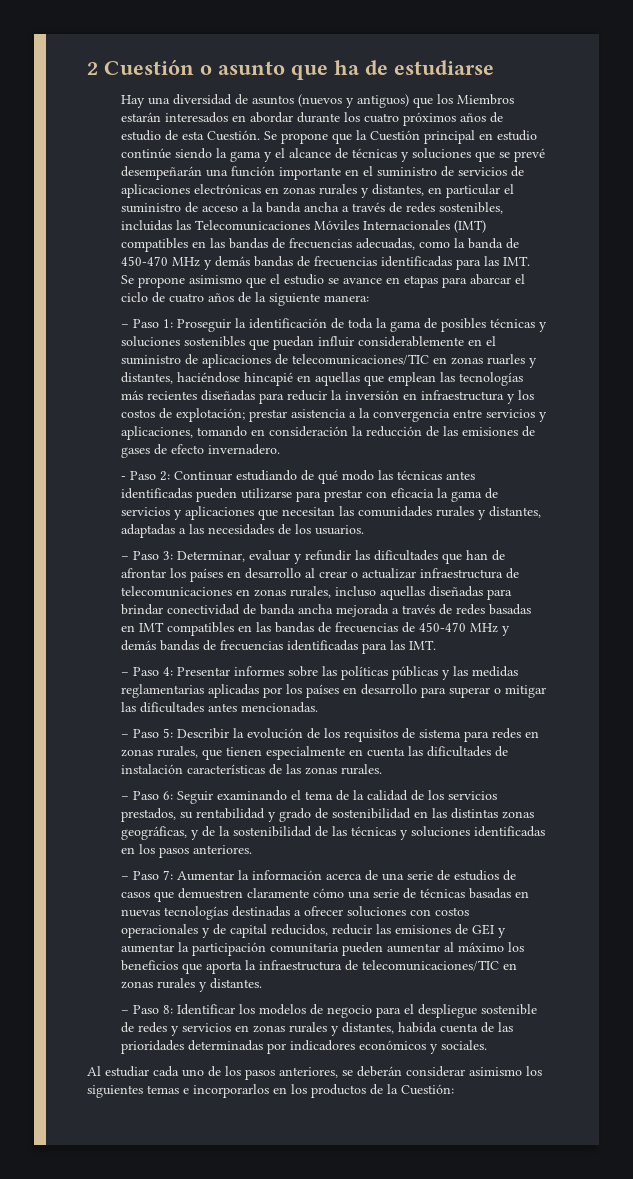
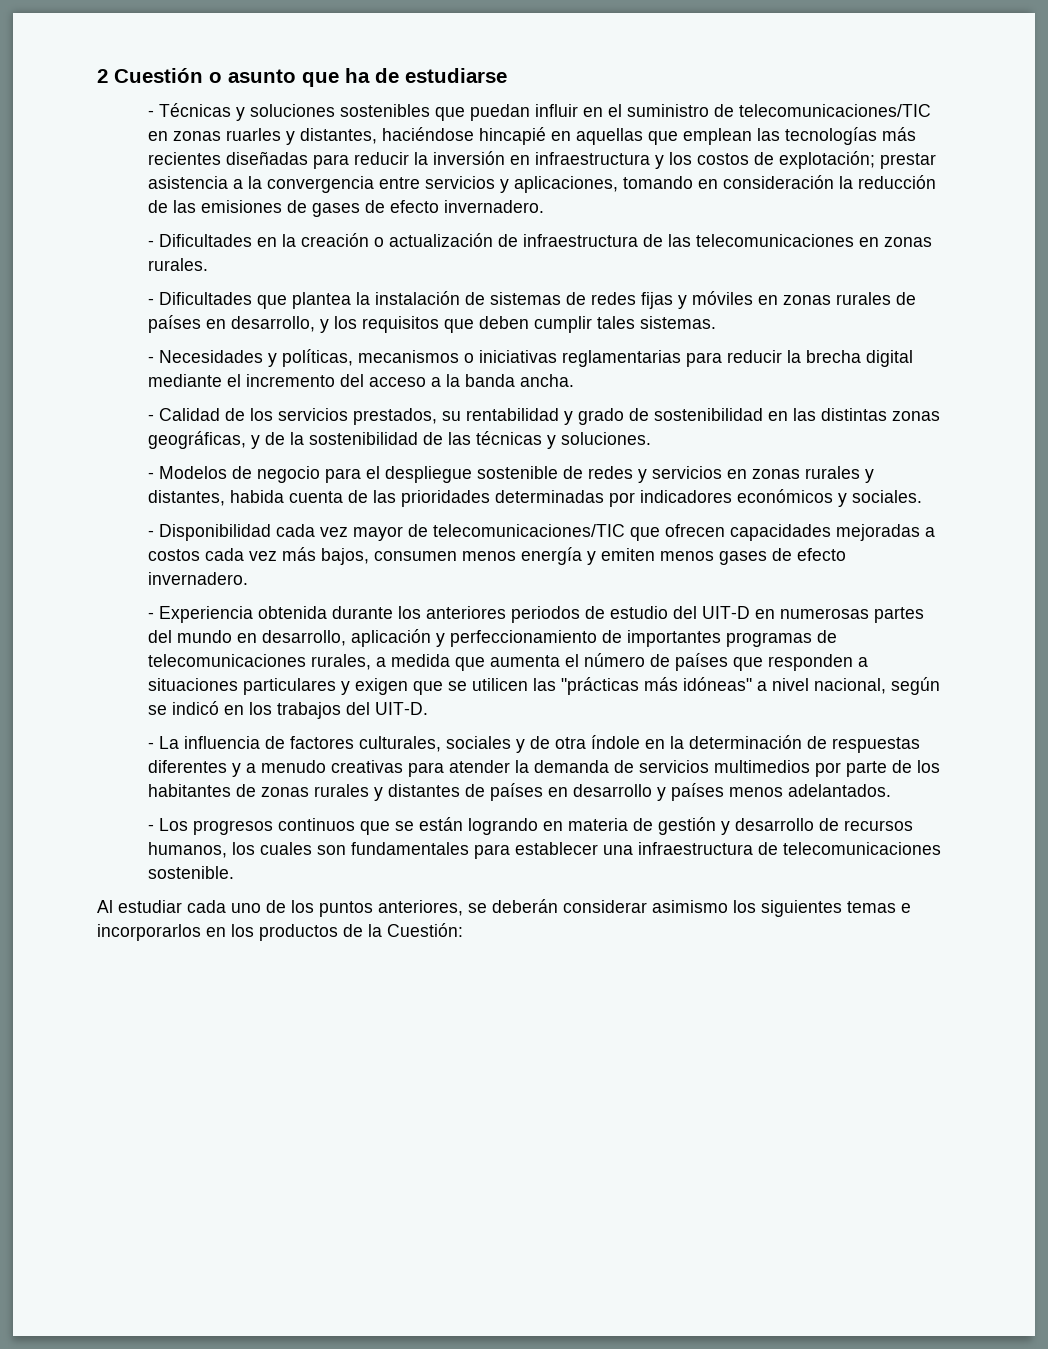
[120,94,514,108] [120,112,503,126] [120,130,537,144] [120,148,545,162] [120,166,524,180] [120,184,514,198] [120,202,503,214] [120,220,486,233] [120,238,519,252] [120,256,530,270] [120,274,525,288] [120,292,369,306] [120,318,535,332] Hay una diversidad de asuntos (nuevos y antiguos) que los Miembros estarán interesados en abordar durante los cuatro próximos años de estudio de esta Cuestión. Se propone que la Cuestión principal en estudio continúe siendo la gama y el alcance de técnicas y soluciones que se prevé desempeñarán una función importante en el suministro de servicios de aplicaciones electrónicas en zonas rurales y distantes, en particular el suministro de acceso a la banda ancha a través de redes sostenibles, incluidas las Telecomunicaciones Móviles Internacionales (IMT) compatibles en las bandas de frecuencias adecuadas, como la banda de 450-470 MHz y demás bandas de frecuencias identificadas para las IMT. Se propone asimismo que el estudio se avance en etapas para abarcar el ciclo de cuatro años de la siguiente manera: // – Paso 1: Proseguir la identificación de toda la gama de posibles técnicas -> [148,103,232,117] - Técnicas
[357,336,496,347] [120,354,288,368] considerablemente en el suministro de aplicaciones de -> [583,104,735,117] en el suministro de
[129,470,475,484] [120,488,498,502] [120,506,541,520] [120,524,364,538] [120,550,505,564] [120,568,519,582] Paso 2: Continuar estudiando de qué modo las técnicas antes identificadas pueden utilizarse para prestar con eficacia la gama de servicios y aplicaciones que necesitan las comunidades rurales y distantes, adaptadas a las necesidades de los usuarios. // – Paso 3: Determinar, evaluar y refundir las dificultades que han de afrontar los países en desarrollo al crear o actualizar infraestructura de -> [159,233,692,247] Dificultades en la creación o actualización de infraestructura de las
[289,586,512,600] [120,604,531,617] [120,622,510,636] [120,640,436,654] [120,666,518,680] [120,684,546,698] [120,702,318,713] [120,728,539,742] [120,746,508,760] [120,764,382,775] [120,790,408,804] rurales, incluso aquellas diseñadas para brindar conectividad de banda ancha mejorada a través de redes basadas en IMT compatibles en las bandas de frecuencias de 450-470 MHz y demás bandas de frecuencias identificadas para las IMT. // – Paso 4: Presentar informes sobre las políticas públicas y las medidas reglamentarias aplicadas por los países en desarrollo para superar o mitigar las dificultades antes mencionadas. // – Paso 5: Describir la evolución de los requisitos de sistema para redes en zonas rurales, que tienen especialmente en cuenta las dificultades de instalación características de las zonas rurales. // – Paso 6: Seguir examinando el tema de la calidad -> [148,258,209,271] [148,291,917,309] [148,315,717,333] [148,349,914,367] [148,374,575,387] [148,408,221,421] rurales. // - Dificultades que plantea la instalación de sistemas de redes fijas y móviles en zonas rurales de países en desarrollo, y los requisitos que deben cumplir tales sistemas. // - Necesidades y políticas, mecanismos o iniciativas reglamentarias para reducir la brecha digital mediante el incremento del acceso a la banda ancha. // - Calidad
[410,826,545,837] [120,844,252,858] [120,870,516,881] [120,888,529,902] [120,906,469,920] [120,924,506,938] [120,942,524,956] [120,960,517,974] [120,978,262,992] [120,1004,306,1015] soluciones identificadas en los pasos anteriores. // – Paso 7: Aumentar la información acerca de una serie de estudios de casos que demuestren claramente cómo una serie de técnicas basadas en nuevas tecnologías destinadas a ofrecer soluciones con costos operacionales y de capital reducidos, reducir las emisiones de GEI y aumentar la participación comunitaria pueden aumentar al máximo los beneficios que aporta la infraestructura de telecomunicaciones/TIC en zonas rurales y distantes. // – Paso 8: Identificar los modelos -> [561,432,652,445] [148,466,228,479] soluciones. // - Modelos
(487, 1045) none -> [148,524,936,541] [148,547,847,565] [148,572,249,585] [148,606,925,623] [148,629,838,647] [148,653,869,671] [148,677,941,695] [148,701,429,719] [148,735,921,753] [148,760,941,777] [148,783,892,801] [148,817,914,835] [148,842,942,859] [148,866,235,879] // - Disponibilidad cada vez mayor de telecomunicaciones/TIC que ofrecen capacidades mejoradas a costos cada vez más bajos, consumen menos energía y emiten menos gases de efecto invernadero. // - Experiencia obtenida durante los anteriores periodos de estudio del UIT-D en numerosas partes del mundo en desarrollo, aplicación y perfeccionamiento de importantes programas de telecomunicaciones rurales, a medida que aumenta el número de países que responden a situaciones particulares y exigen que se utilicen las "prácticas más idóneas" a nivel nacional, según se indicó en los trabajos del UIT-D. // - La influencia de factores culturales, sociales y de otra índole en la determinación de respuestas diferentes y a menudo creativas para atender la demanda de servicios multimedios por parte de los habitantes de zonas rurales y distantes de países en desarrollo y países menos adelantados. // - Los progresos continuos que se están logrando en materia de gestión y desarrollo de recursos humanos, los cuales son fundamentales para establecer una infraestructura de telecomunicaciones sostenible.
[245,1069,275,1080] pasos -> [319,901,373,917] puntos

